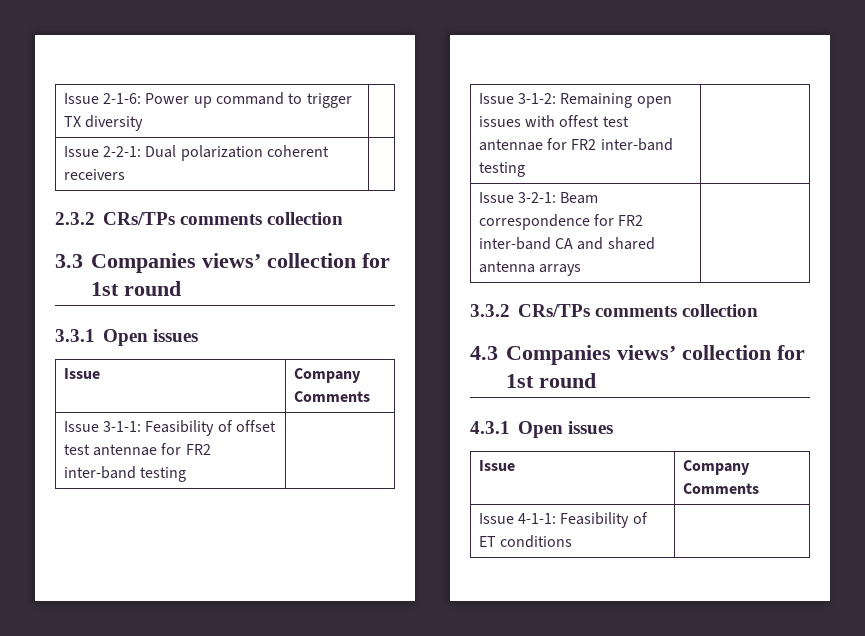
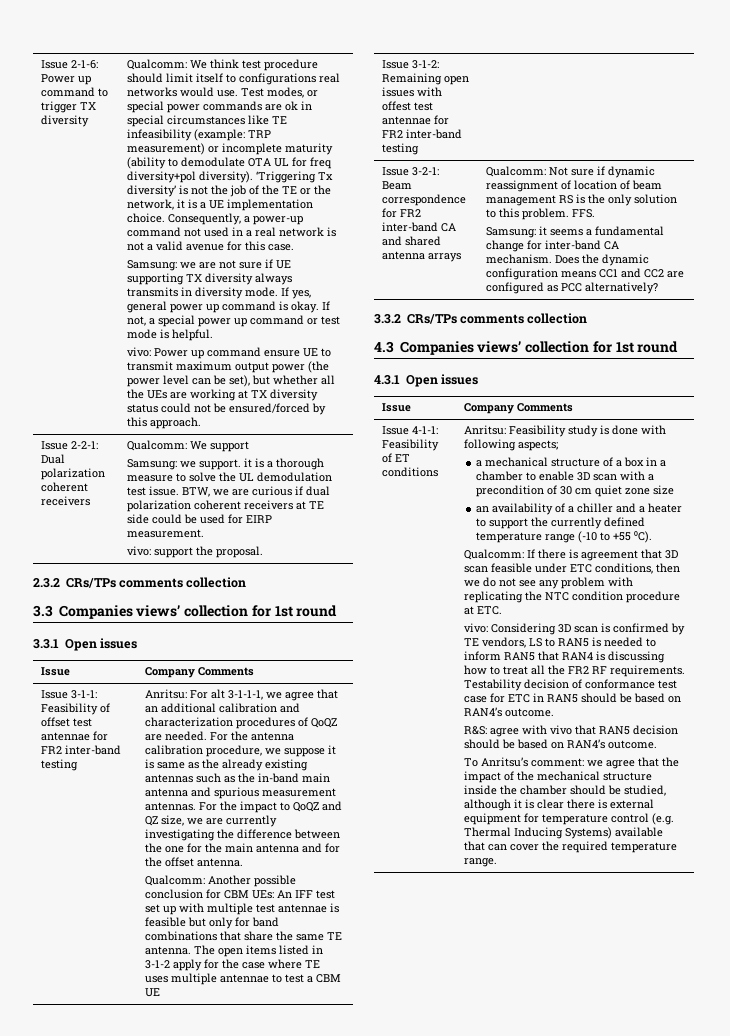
(144, 123) none -> [126,59,318,71] [126,73,340,85] [126,87,318,98] [126,101,312,113] [126,115,287,127] [126,129,271,141] [126,143,333,155] [126,157,332,169] [126,171,333,183] [126,185,331,197] [126,199,313,211] [126,213,303,225] [126,227,336,237] [126,241,294,251] [126,259,291,271] [126,273,292,285] [126,287,311,299] [126,301,330,313] [126,315,340,327] [126,329,213,341] [126,347,331,359] [126,361,329,373] [126,375,335,387] [126,389,318,401] [126,403,326,415] [126,417,201,429] Qualcomm: We think test procedure should limit itself to configurations real networks would use. Test modes, or special power commands are ok in special circumstances like TE infeasibility (example: TRP measurement) or incomplete maturity (ability to demodulate OTA UL for freq diversity+pol diversity). ‘Triggering Tx diversity’ is not the job of the TE or the network, it is a UE implementation choice. Consequently, a power-up command not used in a real network is not a valid avenue for this case. // Samsung: we are not sure if UE supporting TX diversity always transmits in diversity mode. If yes, general power up command is okay. If not, a special power up command or test mode is helpful. // vivo: Power up command ensure UE to transmit maximum output power (the power level can be set), but whether all the UEs are working at TX diversity status could not be ensured/forced by this approach.
(125, 174) none -> [126,440,249,452] [126,458,324,470] [126,472,332,482] [126,486,330,497] [126,500,324,512] [126,514,272,524] [126,529,204,538] [126,546,263,558] Qualcomm: We support // Samsung: we support. it is a thorough measure to solve the UL demodulation test issue. BTW, we are curious if dual polarization coherent receivers at TE side could be used for EIRP measurement. // vivo: support the proposal.
(187, 474) none -> [144,689,338,701] [144,703,300,713] [144,717,337,729] [144,731,294,741] [144,745,336,757] [144,759,308,771] [144,773,330,783] [144,787,336,799] [144,801,342,813] [144,815,277,827] [144,829,340,841] [144,843,340,853] [144,857,243,867] [144,875,296,887] [144,889,335,899] [144,903,339,915] [144,917,279,929] [144,931,342,941] [144,945,323,957] [144,959,320,971] [144,973,341,985] [144,988,160,997] Anritsu: For alt 3-1-1-1, we agree that an additional calibration and characterization procedures of QoQZ are needed. For the antenna calibration procedure, we suppose it is same as the already existing antennas such as the in-band main antenna and spurious measurement antennas. For the impact to QoQZ and QZ size, we are currently investigating the difference between the one for the main antenna and for the offset antenna. // Qualcomm: Another possible conclusion for CBM UEs: An IFF test set up with multiple test antennae is feasible but only for band combinations that share the same TE antenna. The open items listed in 3-1-2 apply for the case where TE uses multiple antennae to test a CBM UE
(582, 270) none -> [485,166,655,178] [485,180,662,192] [485,194,677,206] [485,208,595,220] [485,226,664,238] [485,240,619,252] [485,254,649,266] [485,268,684,280] [485,282,658,294] Qualcomm: Not sure if dynamic reassignment of location of beam management RS is the only solution to this problem. FFS. // Samsung: it seems a fundamental change for inter-band CA mechanism. Does the dynamic configuration means CC1 and CC2 are configured as PCC alternatively?
(573, 541) none -> [463,425,666,437] [463,439,558,451] [475,457,666,467] [475,471,654,481] [475,485,674,497] [475,503,682,515] [475,517,645,529] [475,531,652,543] [463,549,678,561] [463,563,680,574] [463,577,633,589] [463,591,680,603] [463,606,502,615] [463,623,685,635] [463,637,656,648] [463,651,665,663] [463,665,685,677] [463,679,677,691] [463,693,681,703] [463,707,554,717] [463,725,678,737] [463,739,657,749] [463,757,679,769] [463,771,652,783] [463,785,666,796] [463,799,654,811] [463,813,674,825] [463,827,663,839] [463,841,677,853] [463,858,497,867] Anritsu: Feasibility study is done with following aspects; // a mechanical structure of a box in a chamber to enable 3D scan with a precondition of 30 cm quiet zone size // an availability of a chiller and a heater to support the currently defined temperature range (-10 to +55 ⁰C). // Qualcomm: If there is agreement that 3D scan feasible under ETC conditions, then we do not see any problem with replicating the NTC condition procedure at ETC. // vivo: Considering 3D scan is confirmed by TE vendors, LS to RAN5 is needed to inform RAN5 that RAN4 is discussing how to treat all the FR2 RF requirements. Testability decision of conformance test case for ETC in RAN5 should be based on RAN4’s outcome. // R&S: agree with vivo that RAN5 decision should be based on RAN4’s outcome. // To Anritsu’s comment: we agree that the impact of the mechanical structure inside the chamber should be studied, although it is clear there is external equipment for temperature control (e.g. Thermal Inducing Systems) available that can cover the required temperature range.

